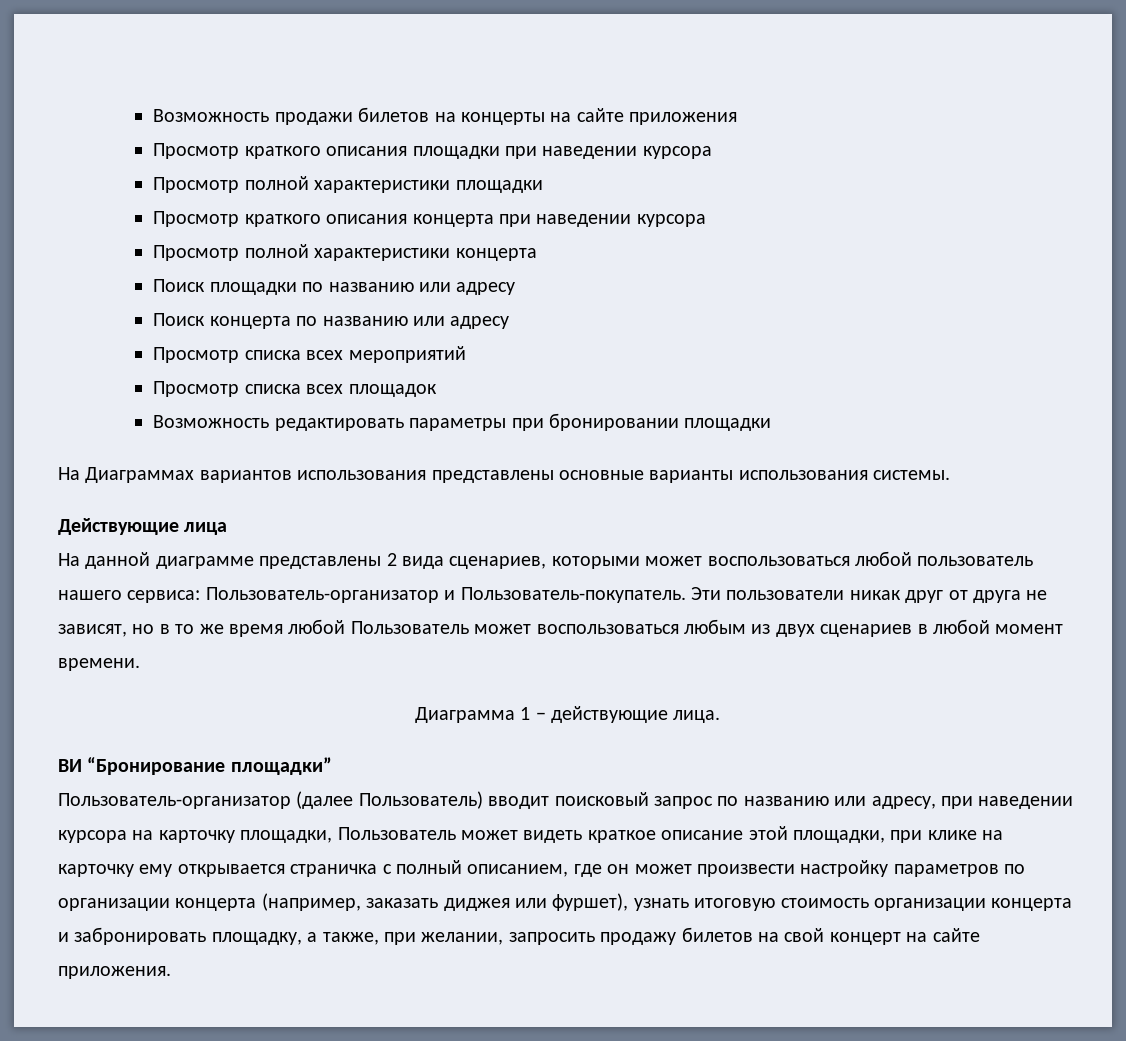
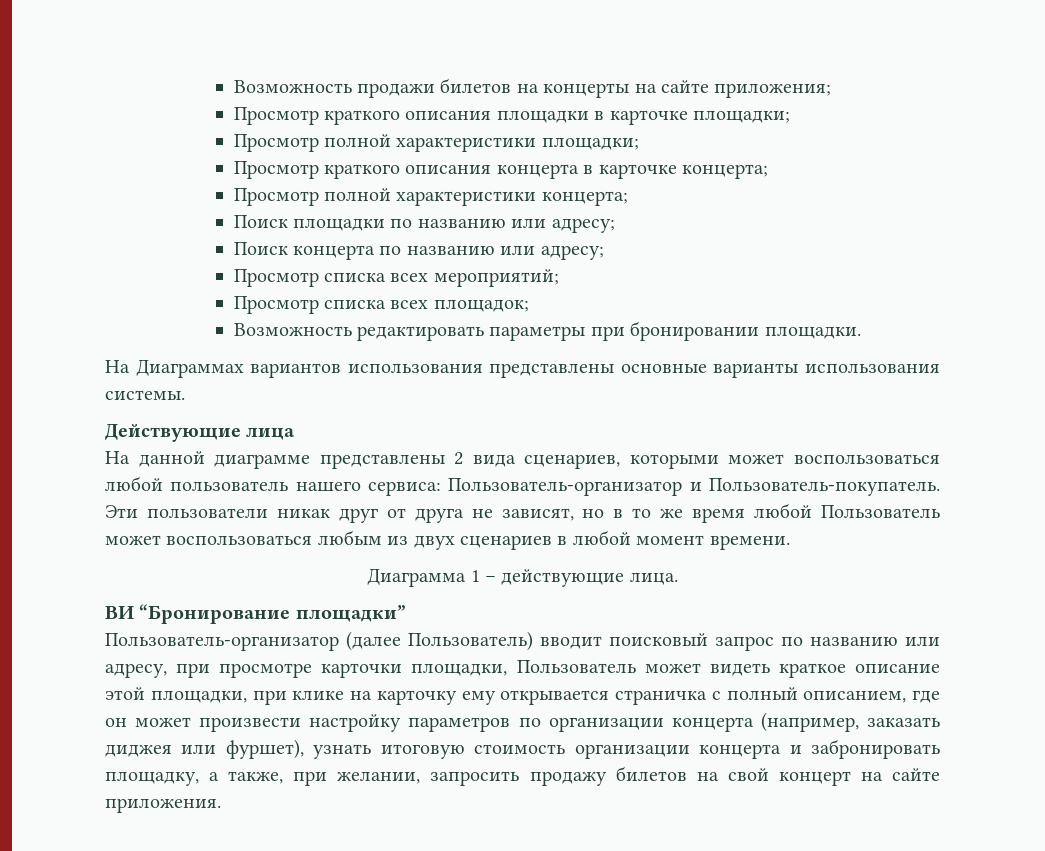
[629,112,738,125] приложения -> [714,83,832,98] приложения;
[504,146,712,159] [153,176,543,193] при наведении курсора // Просмотр полной характеристики площадки -> [594,110,790,125] [233,134,639,152] в карточке площадки; // Просмотр полной характеристики площадки;
[498,214,706,227] [153,244,537,261] при наведении курсора // Просмотр полной характеристики концерта -> [583,164,768,179] [233,188,628,206] в карточке концерта; // Просмотр полной характеристики концерта;
[456,282,516,295] адресу -> [551,218,615,233] адресу;
[450,316,510,329] [153,346,466,363] [153,381,437,397] адресу // Просмотр списка всех мероприятий // Просмотр списка всех площадок -> [540,245,604,260] [233,269,559,287] [233,296,529,314] адресу; // Просмотр списка всех мероприятий; // Просмотр списка всех площадок;
[684,418,772,431] площадки -> [764,326,861,339] площадки.
[978,796,1074,809] [58,830,235,843] наведении курсора на карточку -> [219,663,403,678] просмотре карточки

